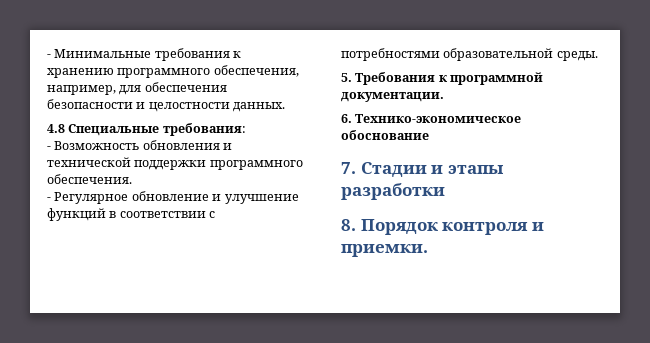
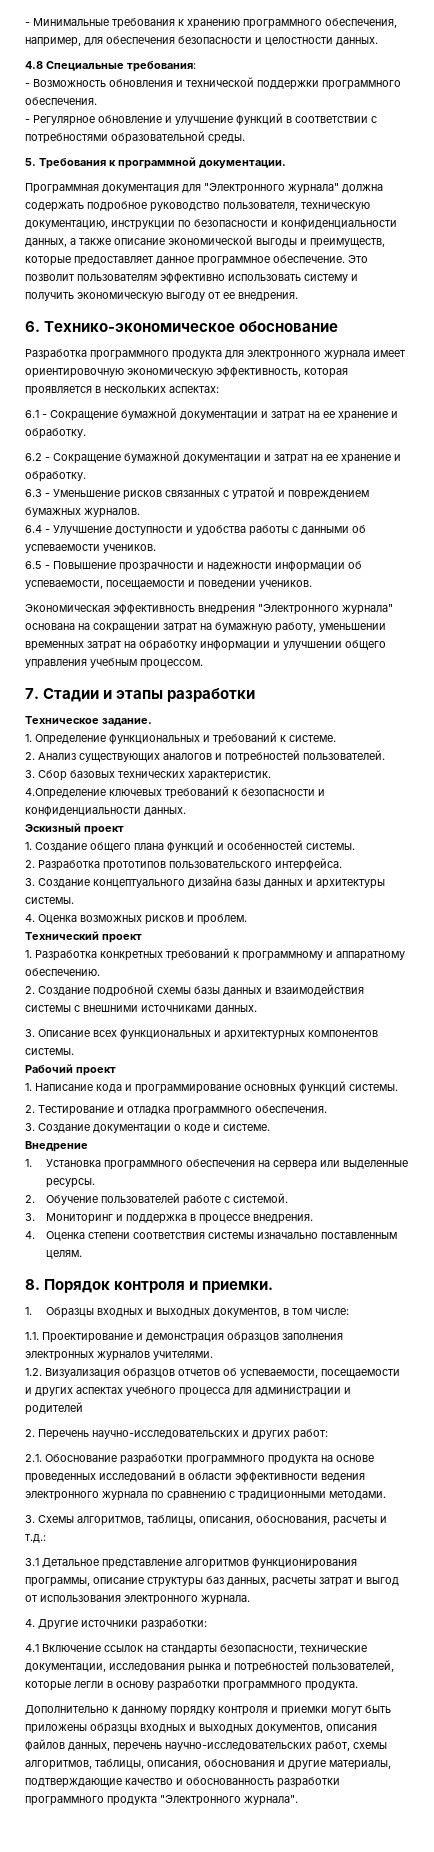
[341,114,522,123] [341,130,429,140] 6. Технико-экономическое обоснование -> [25,183,383,194] [25,201,370,212] [25,219,397,230] [25,235,385,248] [25,255,368,266] [25,273,358,284] [25,292,298,302] [25,321,339,332] [25,349,406,360] [25,367,348,378] [25,386,219,396] [25,408,398,421] [25,428,86,439] [25,451,401,464] [25,471,86,482] [25,487,369,500] [25,507,140,518] [25,525,366,536] [25,544,156,553] [25,561,362,572] [25,580,312,589] [25,604,393,615] [25,622,386,633] [25,640,386,651] [25,658,203,669] Программная документация для "Электронного журнала" должна содержать подробное руководство пользователя, техническую документацию, инструкции по безопасности и конфиденциальности данных, а также описание экономической выгоды и преимуществ, которые предоставляет данное программное обеспечение. Это позволит пользователям эффективно использовать систему и получить экономическую выгоду от ее внедрения. // 6. Технико-экономическое обоснование // Разработка программного продукта для электронного журнала имеет ориентировочную экономическую эффективность, которая проявляется в нескольких аспектах: // 6.1 - Сокращение бумажной документации и затрат на ее хранение и обработку. // 6.2 - Сокращение бумажной документации и затрат на ее хранение и обработку. // 6.3 - Уменьшение рисков связанных с утратой и повреждением бумажных журналов. // 6.4 - Улучшение доступности и удобства работы с данными об успеваемости учеников. // 6.5 - Повышение прозрачности и надежности информации об успеваемости, посещаемости и поведении учеников. // Экономическая эффективность внедрения "Электронного журнала" основана на сокращении затрат на бумажную работу, уменьшении временных затрат на обработку информации и улучшении общего управления учебным процессом.
(445, 191) none -> [25,716,152,726] [25,732,336,745] [25,750,385,763] [25,770,271,781] [25,786,325,799] [25,806,186,817] [25,823,124,835] [25,840,355,853] [25,858,342,871] [25,876,385,889] [25,897,74,904] [25,914,247,925] [25,931,142,943] [25,948,405,961] [25,968,100,976] [25,984,364,997] [25,1005,257,1014] [25,1029,378,1040] [25,1048,74,1055] [25,1064,116,1076] [25,1081,398,1094] [25,1105,327,1116] [25,1123,270,1133] [25,1141,88,1152] [25,1159,409,1170] [46,1178,96,1188] [25,1193,289,1206] [25,1213,314,1224] [25,1231,398,1241] [46,1250,83,1259] // Техническое задание. // 1. Определение функциональных и требований к системе. // 2. Анализ существующих аналогов и потребностей пользователей. // 3. Сбор базовых технических характеристик. // 4.Определение ключевых требований к безопасности и конфиденциальности данных. // Эскизный проект // 1. Создание общего плана функций и особенностей системы. // 2. Разработка прототипов пользовательского интерфейса. // 3. Создание концептуального дизайна базы данных и архитектуры системы. // 4. Оценка возможных рисков и проблем. // Технический проект // 1. Разработка конкретных требований к программному и аппаратному обеспечению. // 2. Создание подробной схемы базы данных и взаимодействия системы с внешними источниками данных. // 3. Описание всех функциональных и архитектурных компонентов системы. // Рабочий проект // 1. Написание кода и программирование основных функций системы. // 2. Тестирование и отладка программного обеспечения. // 3. Создание документации о коде и системе. // Внедрение // 1. Установка программного обеспечения на сервера или выделенные ресурсы. // 2. Обучение пользователей работе с системой. // 3. Мониторинг и поддержка в процессе внедрения. // 4. Оценка степени соответствия системы изначально поставленным целям.
(428, 250) none -> [25,1307,350,1318] [25,1332,343,1343] [25,1351,213,1361] [25,1368,400,1379] [25,1386,351,1397] [25,1402,83,1415] [25,1429,328,1440] [25,1454,374,1465] [25,1470,365,1483] [25,1491,386,1501] [25,1515,387,1526] [25,1534,46,1543] [25,1558,357,1569] [25,1576,399,1587] [25,1595,250,1605] [25,1619,207,1630] [25,1644,367,1655] [25,1660,394,1673] [25,1680,358,1691] [25,1705,391,1716] [25,1723,377,1734] [25,1739,387,1752] [25,1759,391,1770] [25,1777,340,1788] [25,1795,298,1806] // 1. Образцы входных и выходных документов, в том числе: // 1.1. Проектирование и демонстрация образцов заполнения электронных журналов учителями. // 1.2. Визуализация образцов отчетов об успеваемости, посещаемости и других аспектах учебного процесса для администрации и родителей // 2. Перечень научно-исследовательских и других работ: // 2.1. Обоснование разработки программного продукта на основе проведенных исследований в области эффективности ведения электронного журнала по сравнению с традиционными методами. // 3. Схемы алгоритмов, таблицы, описания, обоснования, расчеты и т.д.: // 3.1 Детальное представление алгоритмов функционирования программы, описание структуры баз данных, расчеты затрат и выгод от использования электронного журнала. // 4. Другие источники разработки: // 4.1 Включение ссылок на стандарты безопасности, технические документации, исследования рынка и потребностей пользователей, которые легли в основу разработки программного продукта. // Дополнительно к данному порядку контроля и приемки могут быть приложены образцы входных и выходных документов, описания файлов данных, перечень научно-исследовательских работ, схемы алгоритмов, таблицы, описания, обоснования и другие материалы, подтверждающие качество и обоснованность разработки программного продукта "Электронного журнала".

